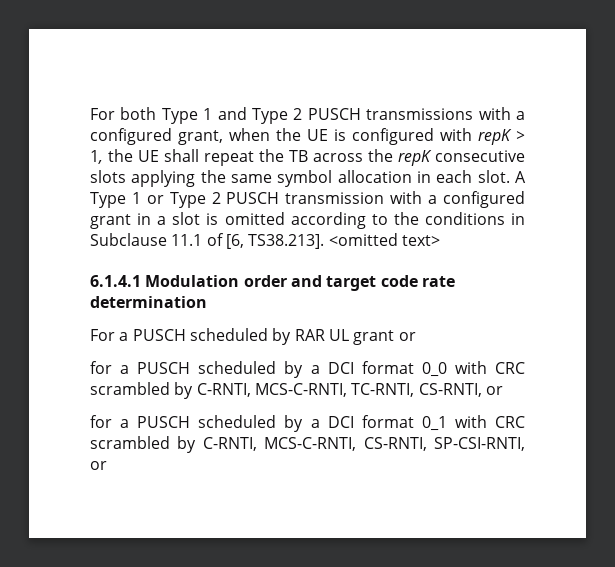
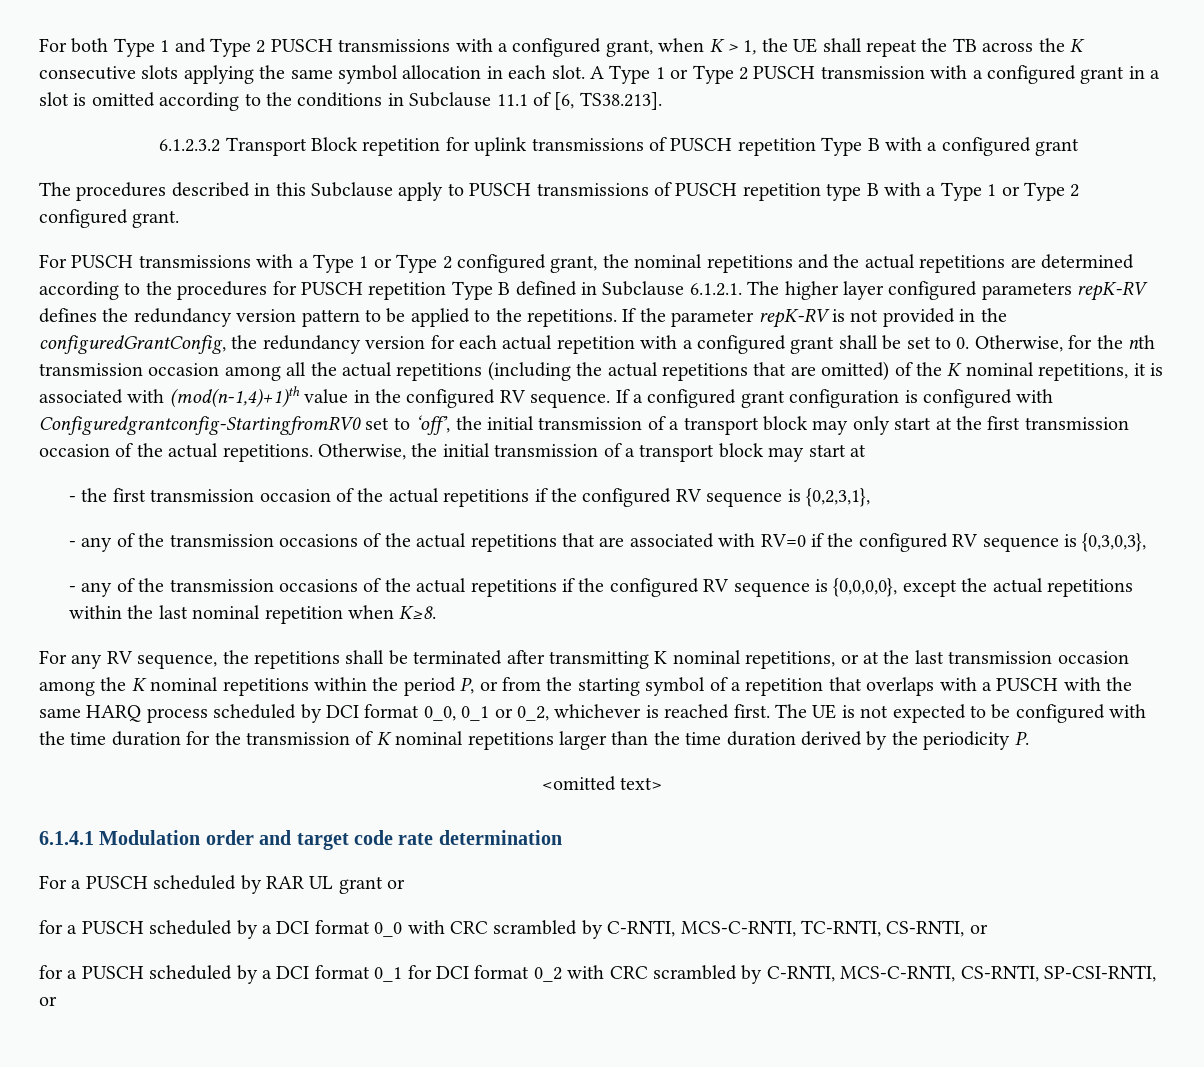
[276,128,512,145] the UE is configured with repK -> [709,39,725,52] K
[398,150,432,166] repK -> [1069,39,1085,52] K
(325, 241) none -> [159,137,1080,156] [39,182,1080,201] [39,209,180,228] [39,254,1134,273] [39,281,1149,301] [39,308,1007,328] [39,335,1155,354] [39,361,1163,381] [39,386,1054,408] [39,415,1129,435] [39,443,866,462] [69,488,871,507] [69,533,1147,552] [69,578,1134,597] [69,605,437,624] [39,650,1129,669] [39,677,1133,696] [39,704,1147,723] [39,731,1029,750] // 6.1.2.3.2 Transport Block repetition for uplink transmissions of PUSCH repetition Type B with a configured grant // The procedures described in this Subclause apply to PUSCH transmissions of PUSCH repetition type B with a Type 1 or Type 2 configured grant. // For PUSCH transmissions with a Type 1 or Type 2 configured grant, the nominal repetitions and the actual repetitions are determined according to the procedures for PUSCH repetition Type B defined in Subclause 6.1.2.1. The higher layer configured parameters repK-RV defines the redundancy version pattern to be applied to the repetitions. If the parameter repK-RV is not provided in the configuredGrantConfig, the redundancy version for each actual repetition with a configured grant shall be set to 0. Otherwise, for the nth transmission occasion among all the actual repetitions (including the actual repetitions that are omitted) of the K nominal repetitions, it is associated with (mod(n-1,4)+1)th value in the configured RV sequence. If a configured grant configuration is configured with Configuredgrantconfig-StartingfromRV0 set to ‘off’, the initial transmission of a transport block may only start at the first transmission occasion of the actual repetitions. Otherwise, the initial transmission of a transport block may start at // - the first transmission occasion of the actual repetitions if the configured RV sequence is {0,2,3,1}, // - any of the transmission occasions of the actual repetitions that are associated with RV=0 if the configured RV sequence is {0,3,0,3}, // - any of the transmission occasions of the actual repetitions if the configured RV sequence is {0,0,0,0}, except the actual repetitions within the last nominal repetition when K≥8. // For any RV sequence, the repetitions shall be terminated after transmitting K nominal repetitions, or at the last transmission occasion among the K nominal repetitions within the period P, or from the starting symbol of a repetition that overlaps with a PUSCH with the same HARQ process scheduled by DCI format 0_0, 0_1 or 0_2, whichever is reached first. The UE is not expected to be configured with the time duration for the transmission of K nominal repetitions larger than the time duration derived by the periodicity P. //
(447, 423) none -> [407,965,562,982] for DCI format 0_2

